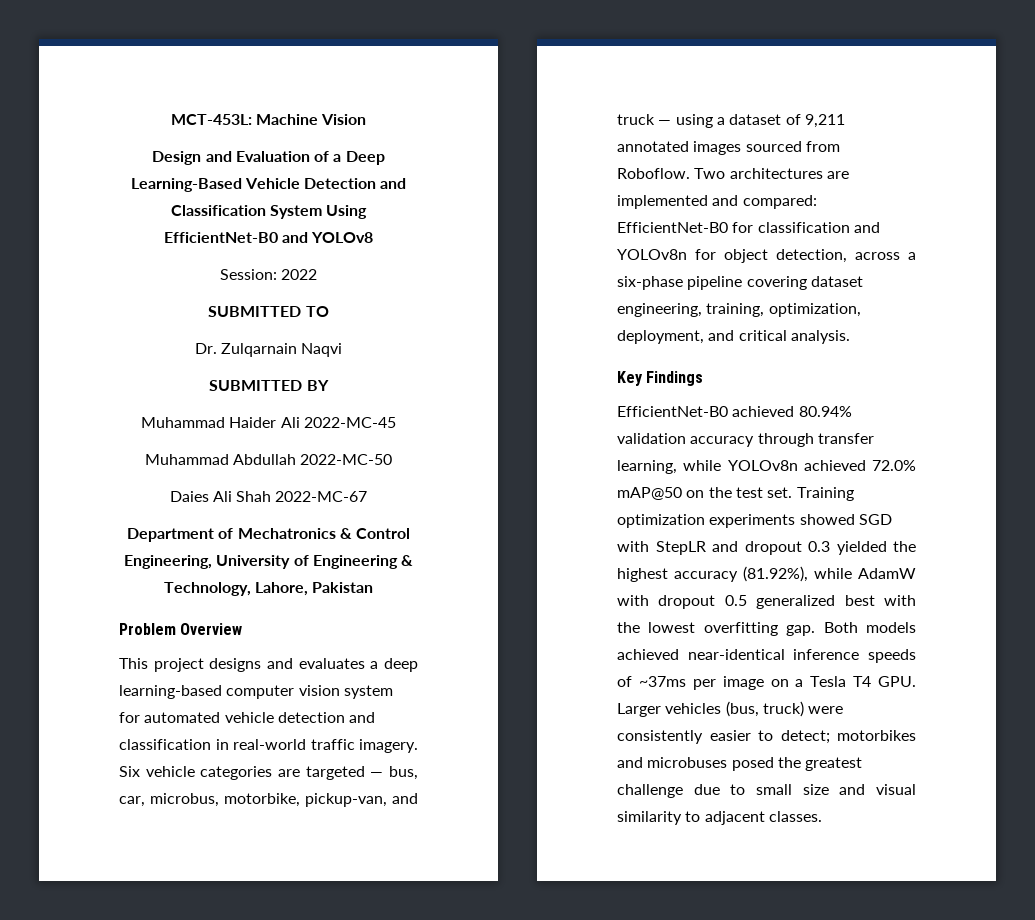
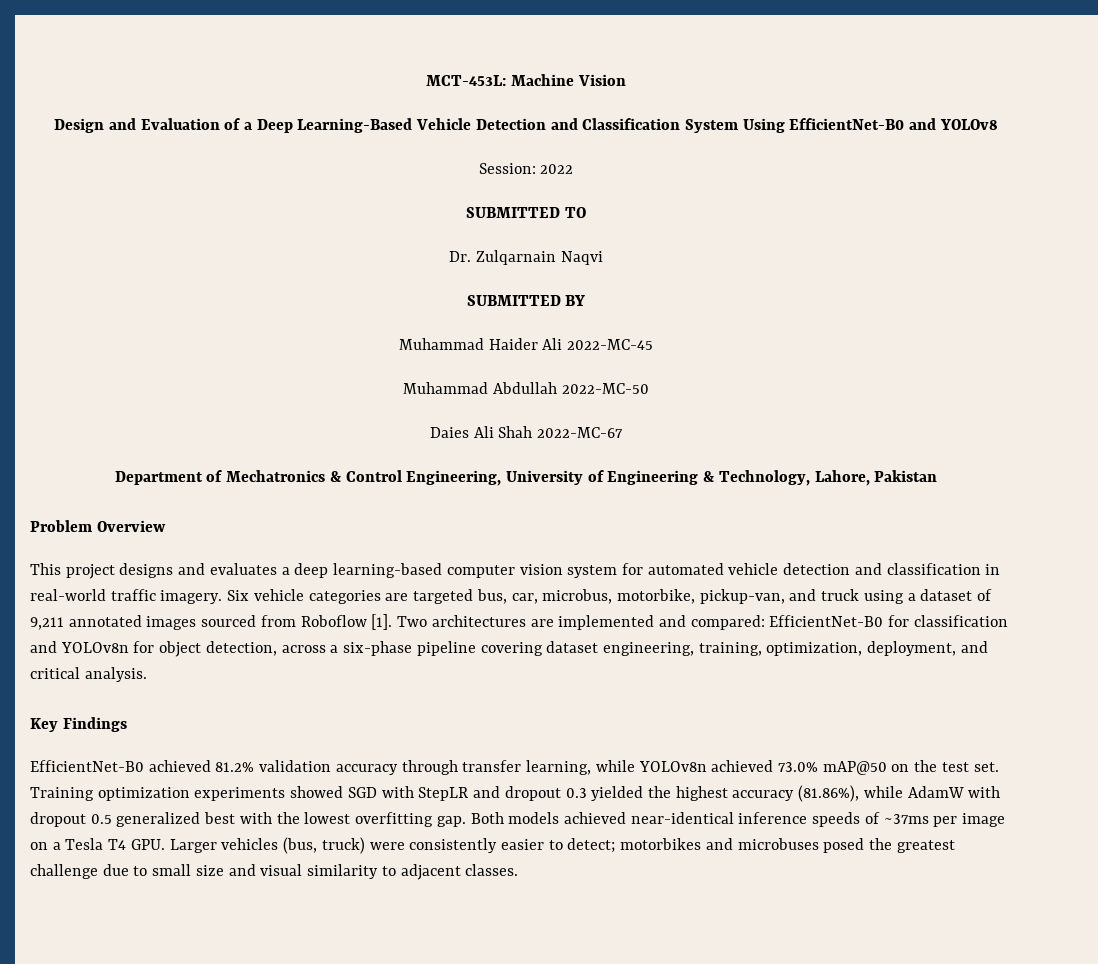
[370,772,384,777] — -> (474, 596) none
[658,120,672,125] — -> (860, 595) none
[617,168,690,179] Roboflow. -> [300,614,393,630] Roboflow [1].
[798,406,852,417] 80.94% -> [215,762,255,772] 81.2%
[872,460,916,471] 72.0% -> [777,762,818,772] 73.0%
[743,566,808,582] (81.92%), -> [798,785,860,802] (81.86%),

